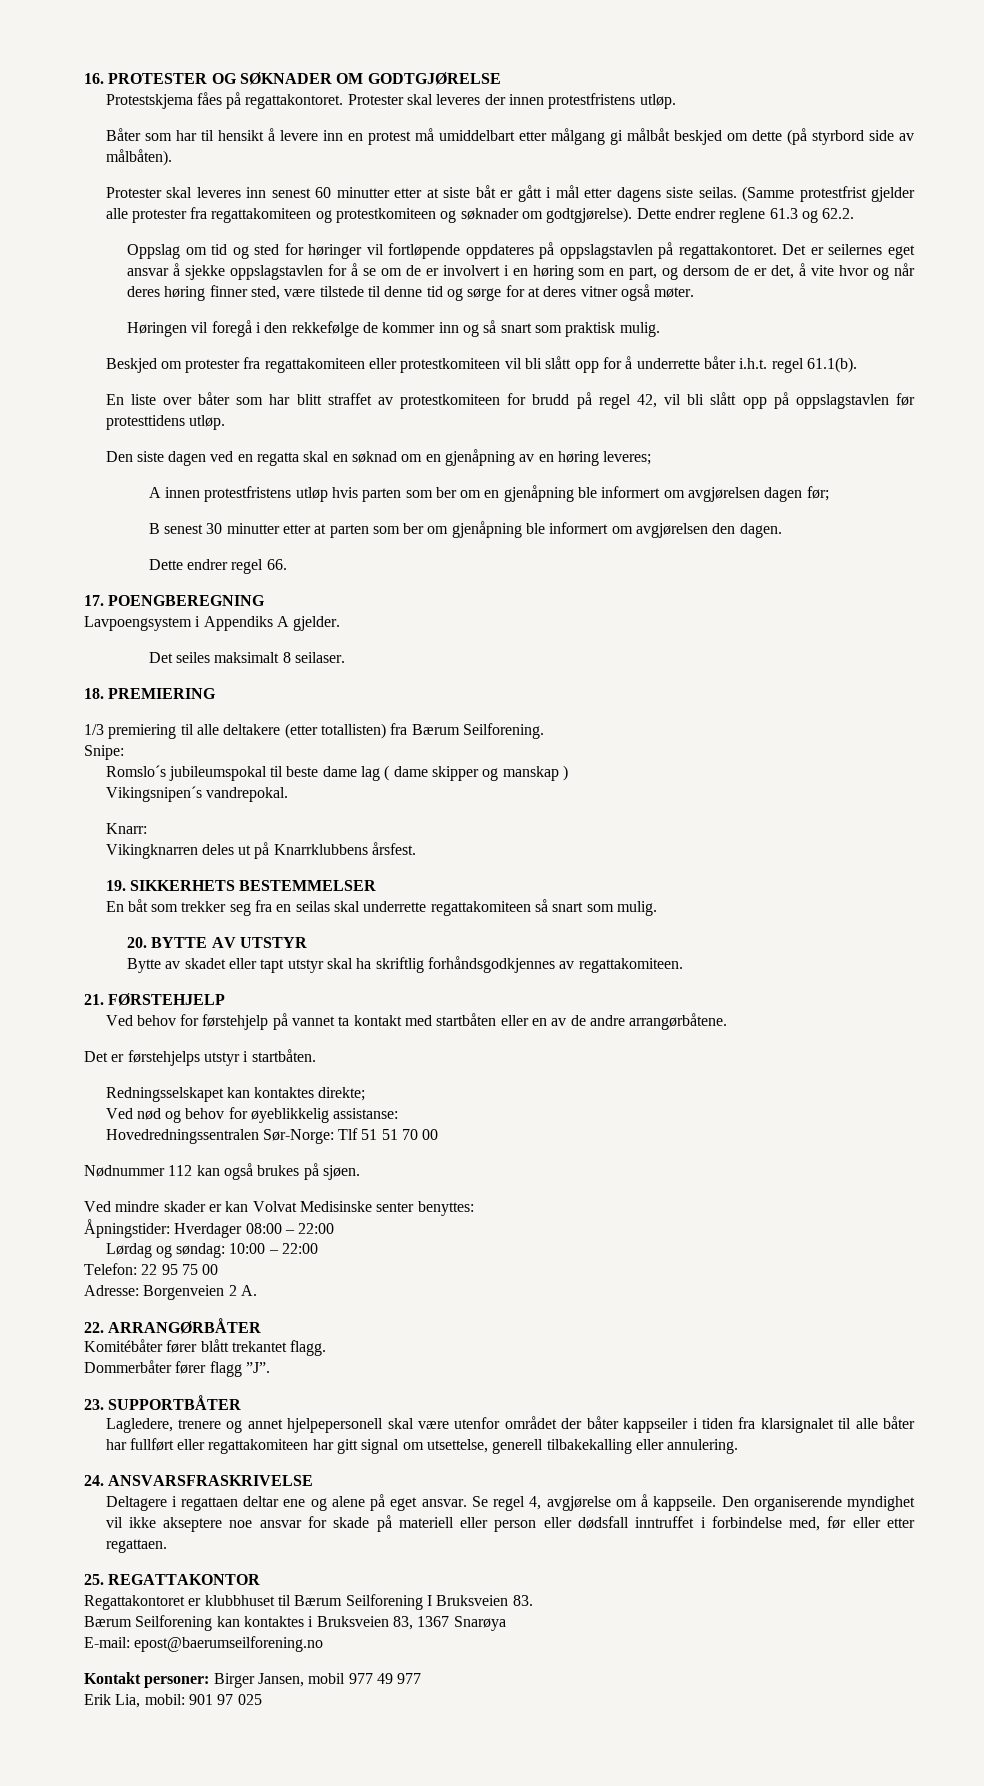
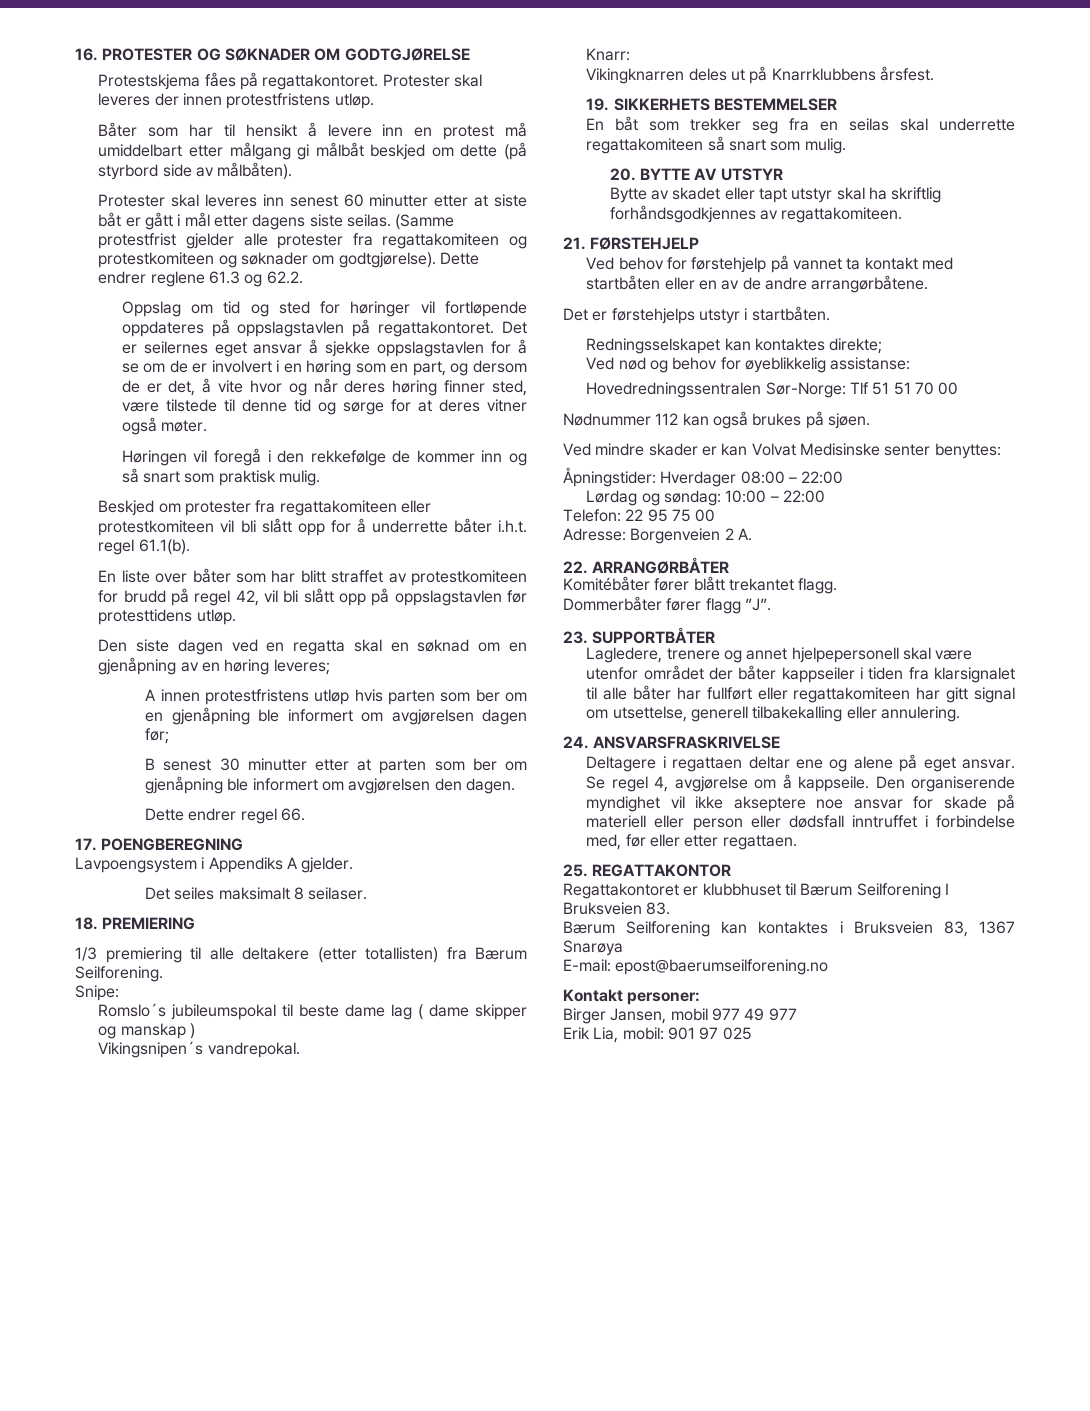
(210, 1682) none -> (701, 998) //

